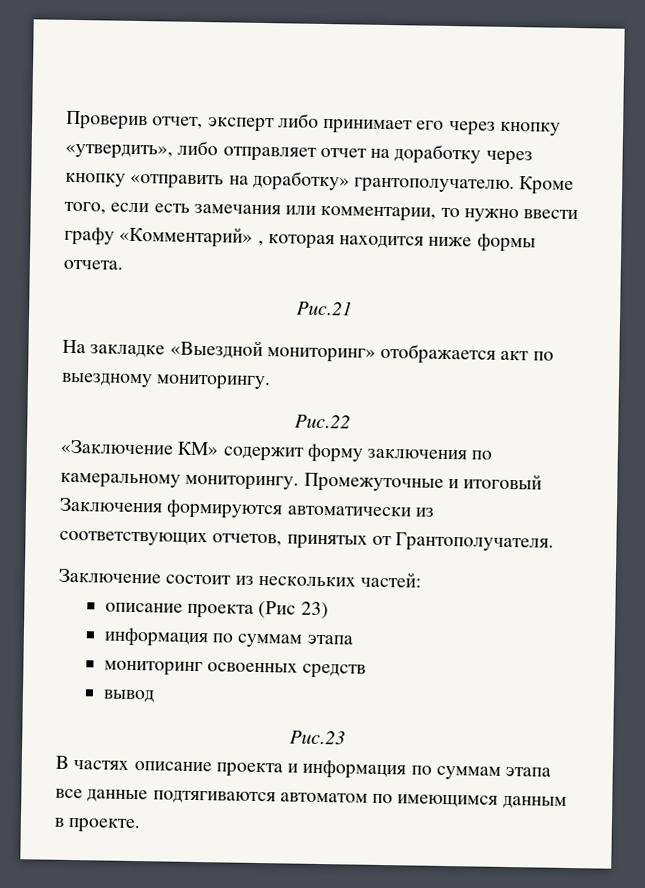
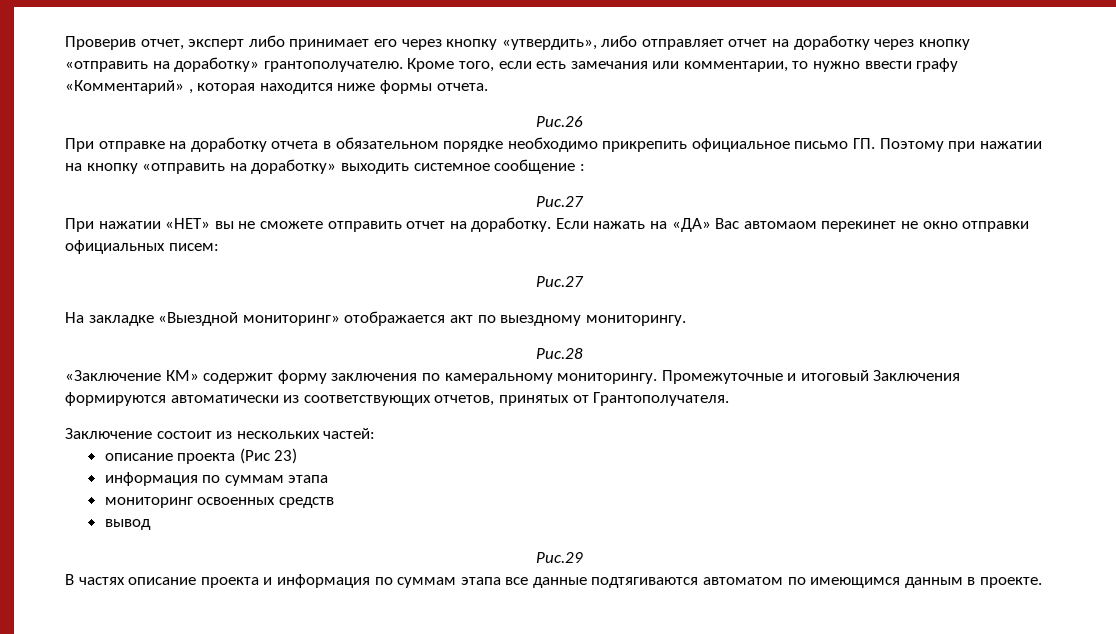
[296,300,353,316] Рис.21 -> [536,116,583,127] [65,137,1042,152] [65,159,585,174] [536,196,584,207] [65,217,1030,232] [65,240,219,254] [536,276,584,287] Рис.26 // При отправке на доработку отчета в обязательном порядке необходимо прикрепить официальное письмо ГП. Поэтому при нажатии на кнопку «отправить на доработку» выходить системное сообщение : // Рис.27 // При нажатии «НЕТ» вы не сможете отправить отчет на доработку. Если нажать на «ДА» Вас автомаом перекинет не окно отправки официальных писем: // Рис.27
[294,414,351,429] Рис.22 -> [536,348,583,359] Рис.28
[289,730,346,745] Рис.23 -> [536,552,583,563] Рис.29

